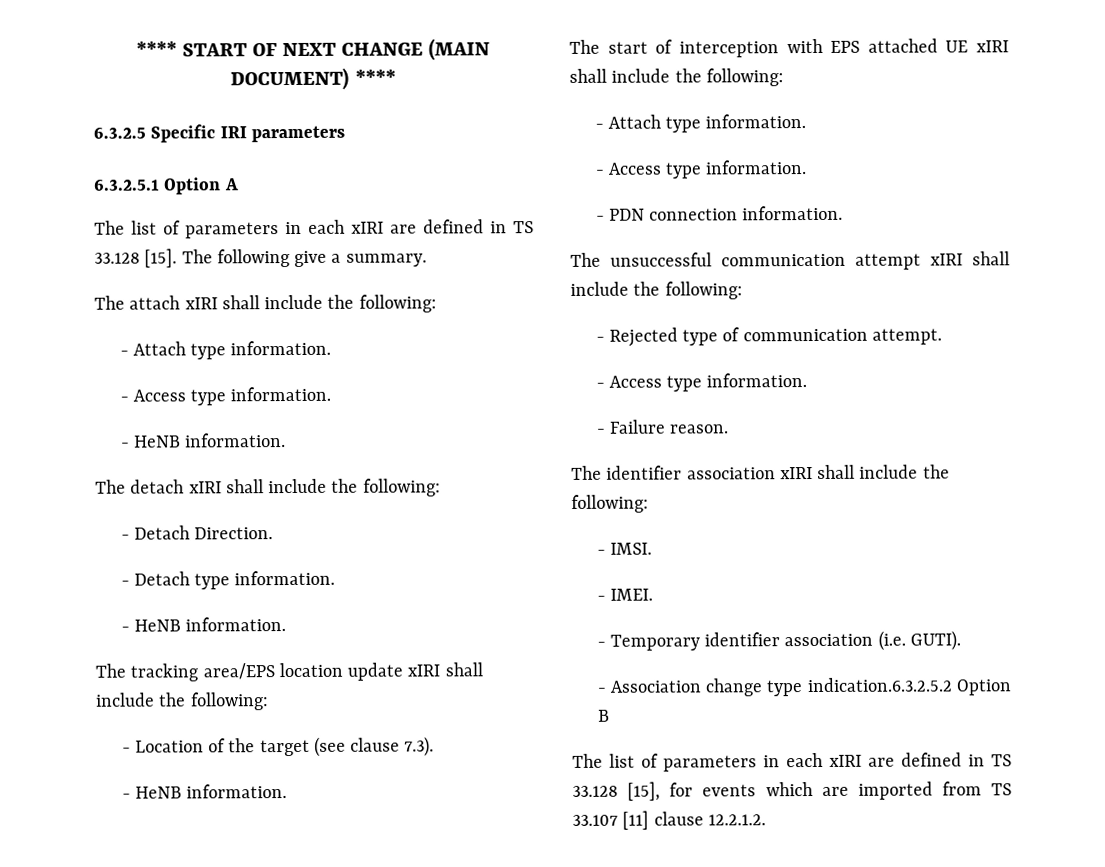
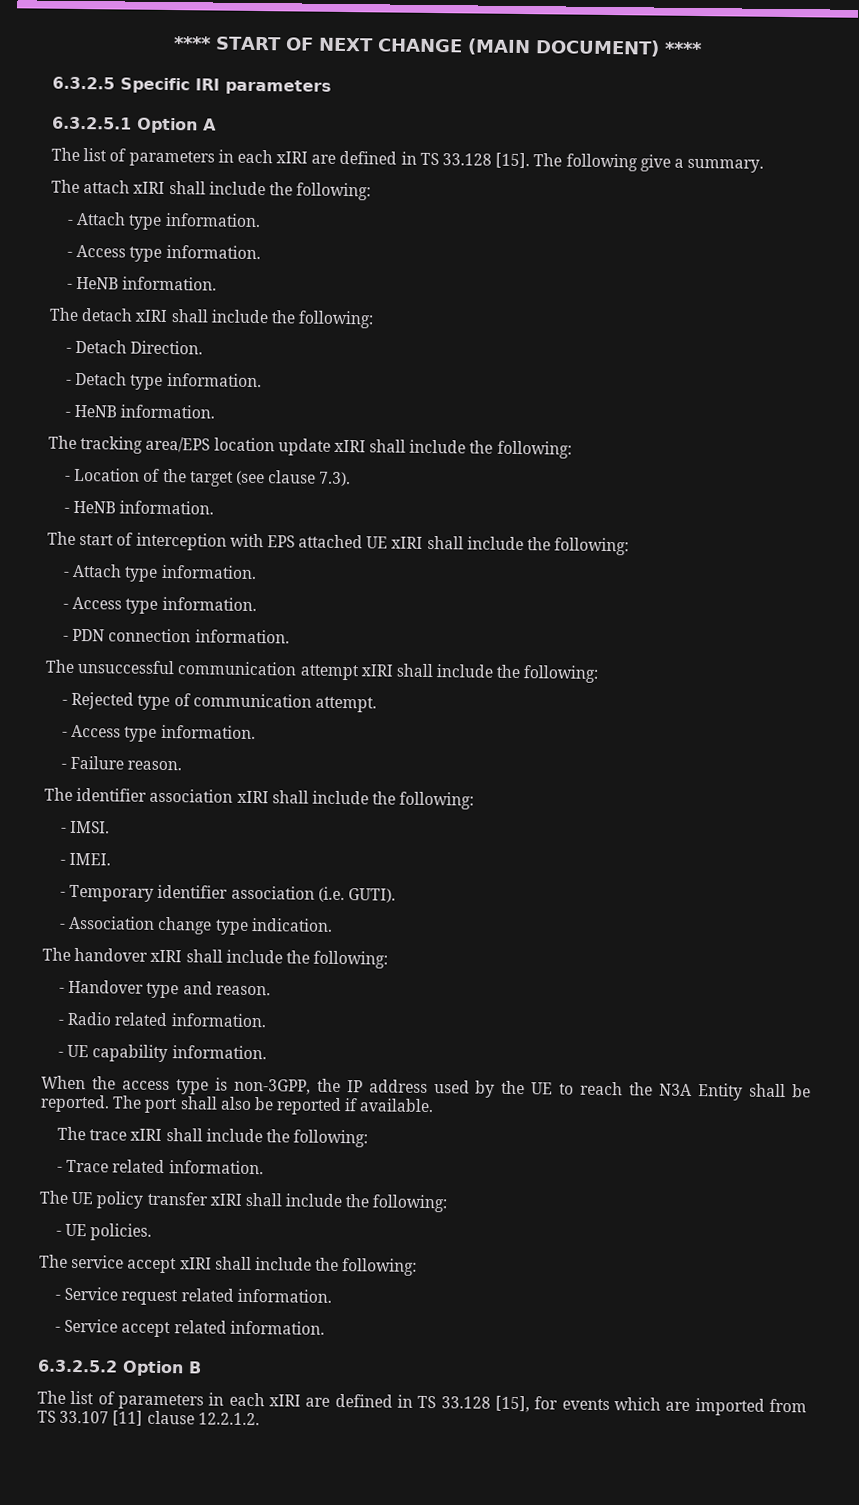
[806,677,952,693] indication.6.3.2.5.2 -> [250,917,333,932] [42,947,389,969] [59,979,271,999] [58,1011,267,1028] [58,1044,267,1063] [41,1075,811,1101] [40,1094,435,1116] [57,1126,369,1148] [57,1159,264,1175] [39,1190,448,1213] [56,1223,153,1241] [39,1254,418,1276] [55,1286,332,1306] [55,1318,325,1338] [37,1359,118,1373] indication. // The handover xIRI shall include the following: // - Handover type and reason. // - Radio related information. // - UE capability information. // When the access type is non-3GPP, the IP address used by the UE to reach the N3A Entity shall be reported. The port shall also be reported if available. // The trace xIRI shall include the following: // - Trace related information. // The UE policy transfer xIRI shall include the following: // - UE policies. // The service accept xIRI shall include the following: // - Service request related information. // - Service accept related information. // 6.3.2.5.2

